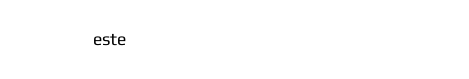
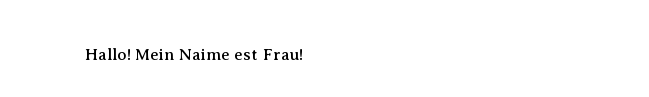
[93,33,126,46] este -> [85,48,303,60] Hallo! Mein Naime est Frau!

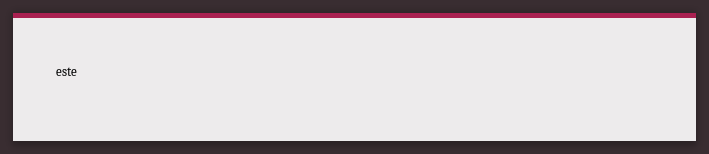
[85,48,303,60] Hallo! Mein Naime est Frau! -> [56,67,77,76] este

